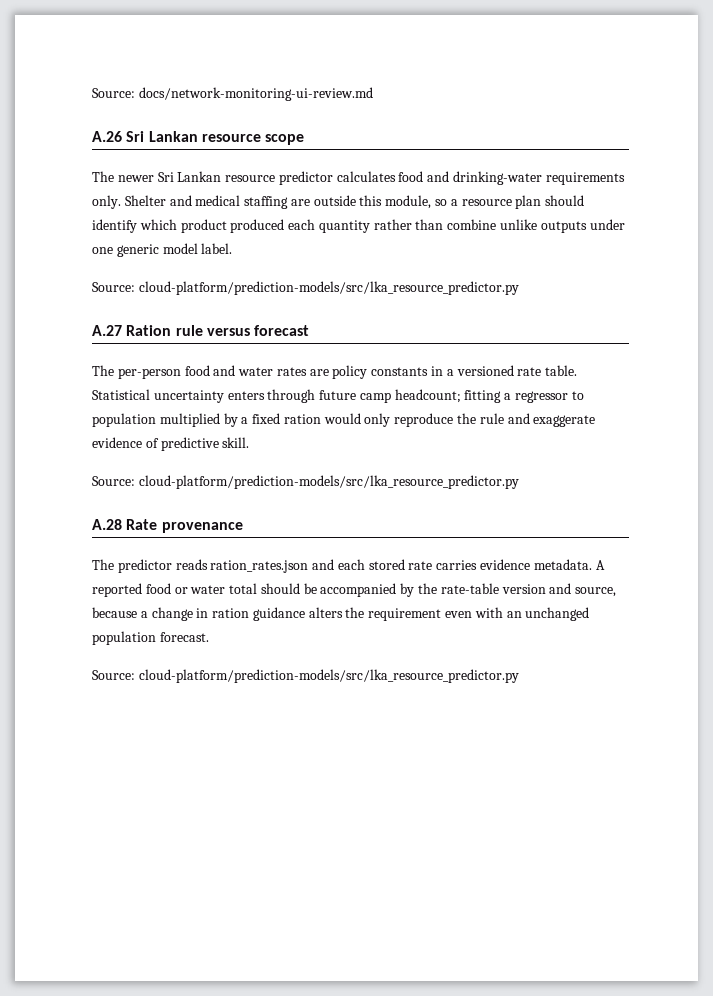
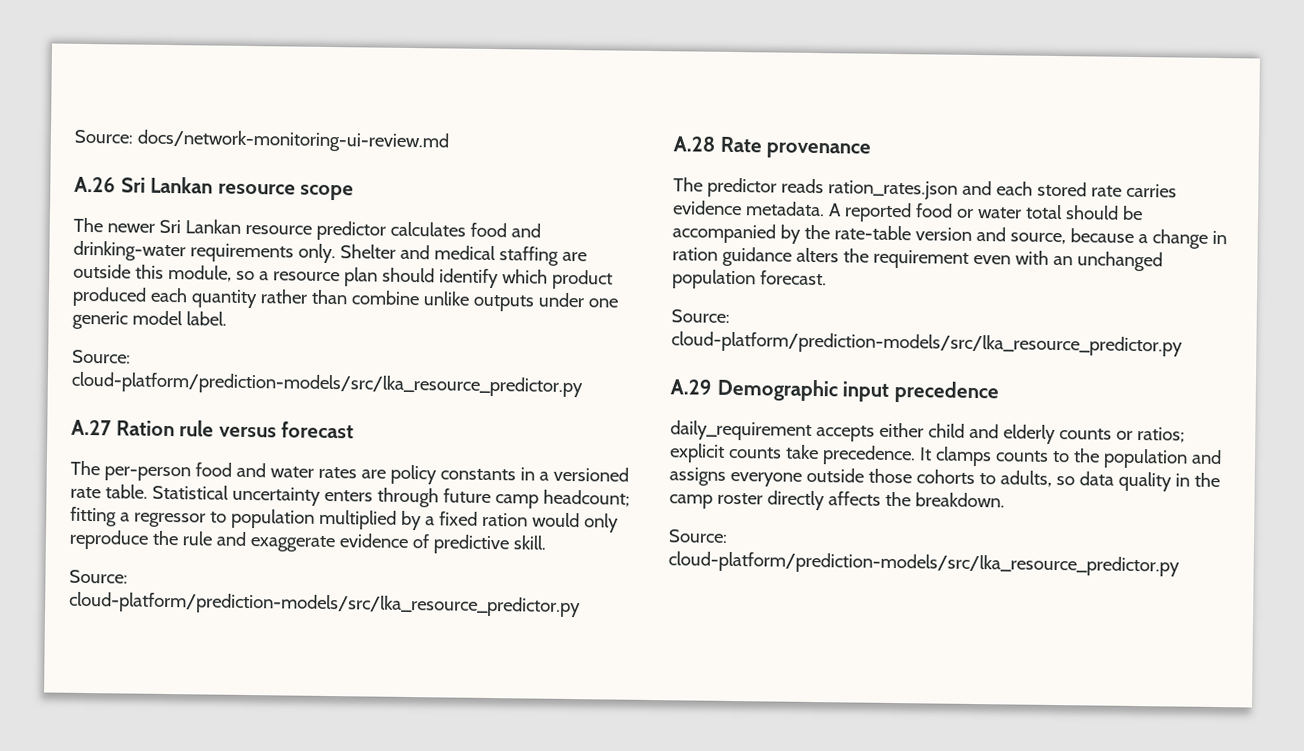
(519, 676) none -> [670,378,999,404] [670,420,1185,445] [669,443,1222,469] [669,467,1220,492] [669,490,1005,511] [668,529,728,543] [668,551,1180,577] // A.29 Demographic input precedence // daily_requirement accepts either child and elderly counts or ratios; explicit counts take precedence. It clamps counts to the population and assigns everyone outside those cohorts to adults, so data quality in the camp roster directly affects the breakdown. // Source: cloud-platform/prediction-models/src/lka_resource_predictor.py

